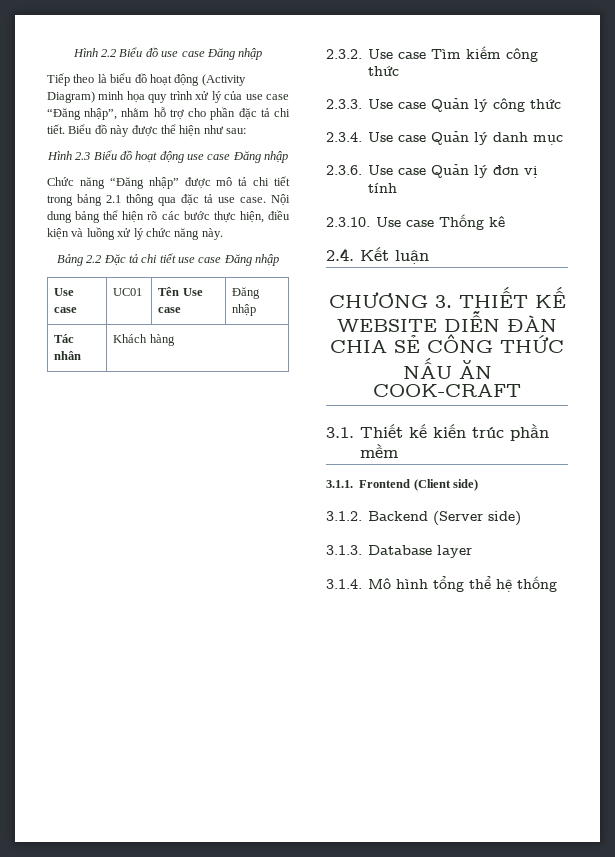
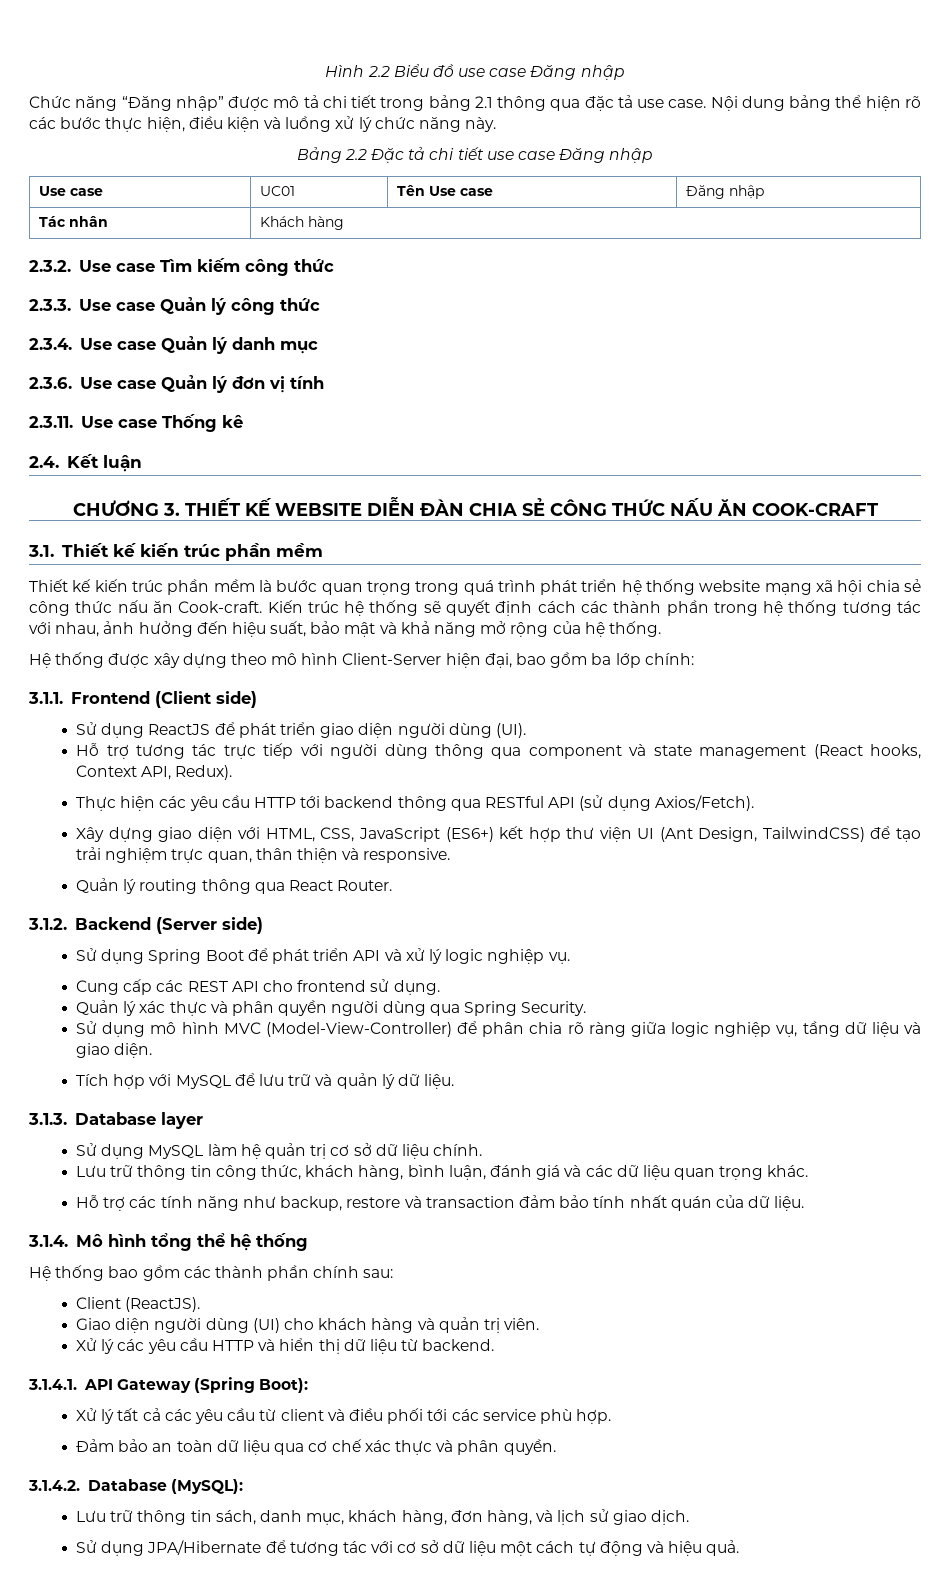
[47,73,246,86] [47,91,290,103] [47,107,291,120] [47,124,246,137] [46,150,289,163] // Tiếp theo là biểu đồ hoạt động (Activity Diagram) minh họa quy trình xử lý của use case “Đăng nhập”, nhằm hỗ trợ cho phần đặc tả chi tiết. Biểu đồ này được thể hiện như sau: // Hình 2.3 Biểu đồ hoạt động use case Đăng nhập -> (625, 72) none
[326,217,370,227] 2.3.10. -> [29,416,73,428] 2.3.11.
[326,479,478,491] [326,511,522,526] [326,545,473,558] 3.1.1. Frontend (Client side) // 3.1.2. Backend (Server side) // 3.1.3. Database layer -> [29,579,922,595] [29,600,921,616] [29,621,661,637] [29,652,694,668] [28,691,257,708] [76,722,526,738] [76,743,921,759] [76,765,233,780] [76,795,754,811] [76,826,921,842] [76,847,451,863] [76,878,393,894] [28,917,263,934] [76,948,570,964] [76,979,440,995] [76,1000,587,1016] [76,1021,921,1037] [76,1043,153,1058] [76,1073,455,1089] [28,1112,203,1129] [76,1143,483,1159] [76,1165,809,1180] [76,1195,805,1211] Thiết kế kiến trúc phần mềm là bước quan trọng trong quá trình phát triển hệ thống website mạng xã hội chia sẻ công thức nấu ăn Cook-craft. Kiến trúc hệ thống sẽ quyết định cách các thành phần trong hệ thống tương tác với nhau, ảnh hưởng đến hiệu suất, bảo mật và khả năng mở rộng của hệ thống. // Hệ thống được xây dựng theo mô hình Client-Server hiện đại, bao gồm ba lớp chính: // 3.1.1. Frontend (Client side) // Sử dụng ReactJS để phát triển giao diện người dùng (UI). // Hỗ trợ tương tác trực tiếp với người dùng thông qua component và state management (React hooks, Context API, Redux). // Thực hiện các yêu cầu HTTP tới backend thông qua RESTful API (sử dụng Axios/Fetch). // Xây dựng giao diện với HTML, CSS, JavaScript (ES6+) kết hợp thư viện UI (Ant Design, TailwindCSS) để tạo trải nghiệm trực quan, thân thiện và responsive. // Quản lý routing thông qua React Router. // 3.1.2. Backend (Server side) // Sử dụng Spring Boot để phát triển API và xử lý logic nghiệp vụ. // Cung cấp các REST API cho frontend sử dụng. // Quản lý xác thực và phân quyền người dùng qua Spring Security. // Sử dụng mô hình MVC (Model-View-Controller) để phân chia rõ ràng giữa logic nghiệp vụ, tầng dữ liệu và giao diện. // Tích hợp với MySQL để lưu trữ và quản lý dữ liệu. // 3.1.3. Database layer // Sử dụng MySQL làm hệ quản trị cơ sở dữ liệu chính. // Lưu trữ thông tin công thức, khách hàng, bình luận, đánh giá và các dữ liệu quan trọng khác. // Hỗ trợ các tính năng như backup, restore và transaction đảm bảo tính nhất quán của dữ liệu.
(558, 584) none -> [29,1265,394,1281] [76,1297,201,1312] [76,1317,540,1333] [76,1338,495,1354] [28,1377,309,1393] [76,1408,612,1424] [76,1439,556,1455] [28,1479,243,1494] [76,1509,689,1525] [76,1540,740,1556] // Hệ thống bao gồm các thành phần chính sau: // Client (ReactJS). // Giao diện người dùng (UI) cho khách hàng và quản trị viên. // Xử lý các yêu cầu HTTP và hiển thị dữ liệu từ backend. // 3.1.4.1. API Gateway (Spring Boot): // Xử lý tất cả các yêu cầu từ client và điều phối tới các service phù hợp. // Đảm bảo an toàn dữ liệu qua cơ chế xác thực và phân quyền. // 3.1.4.2. Database (MySQL): // Lưu trữ thông tin sách, danh mục, khách hàng, đơn hàng, và lịch sử giao dịch. // Sử dụng JPA/Hibernate để tương tác với cơ sở dữ liệu một cách tự động và hiệu quả.

